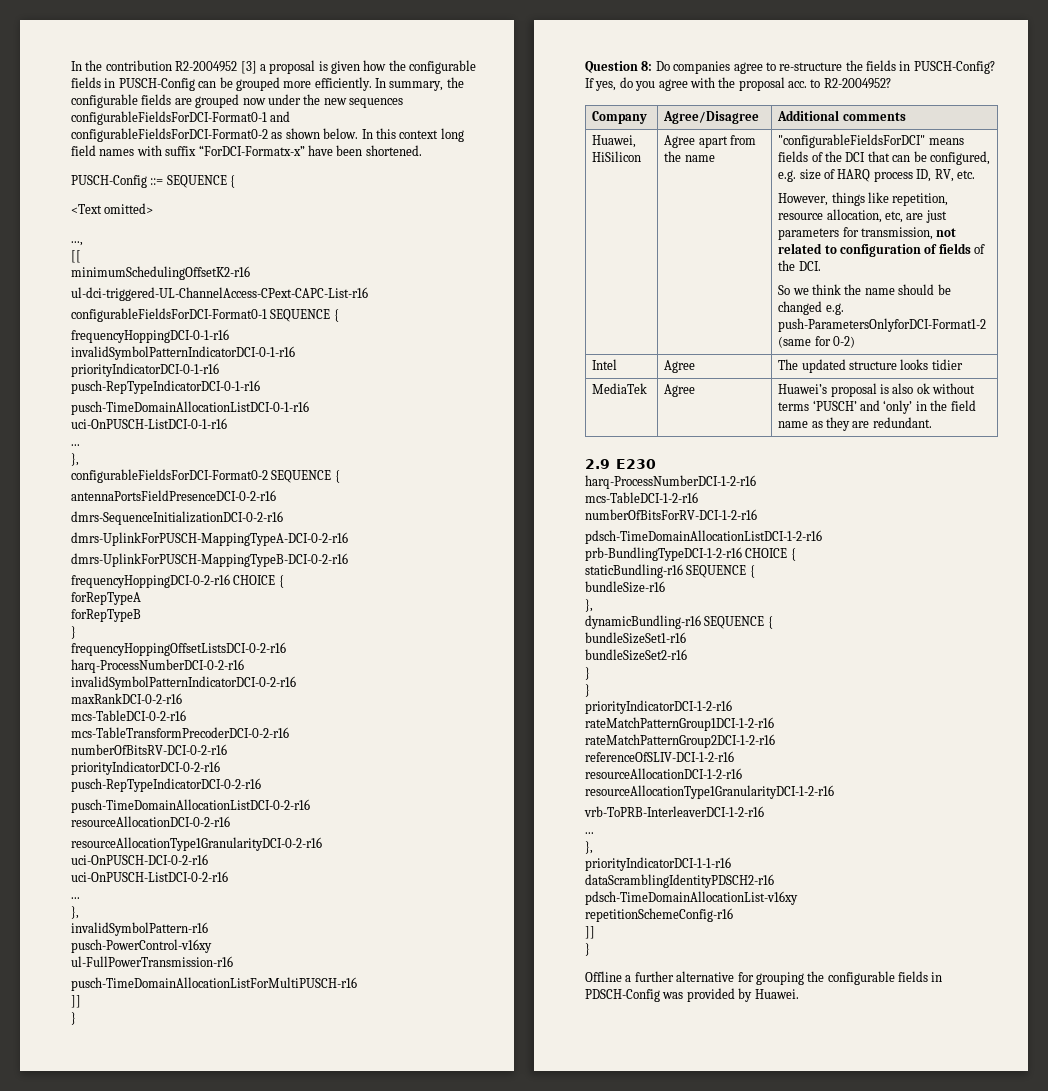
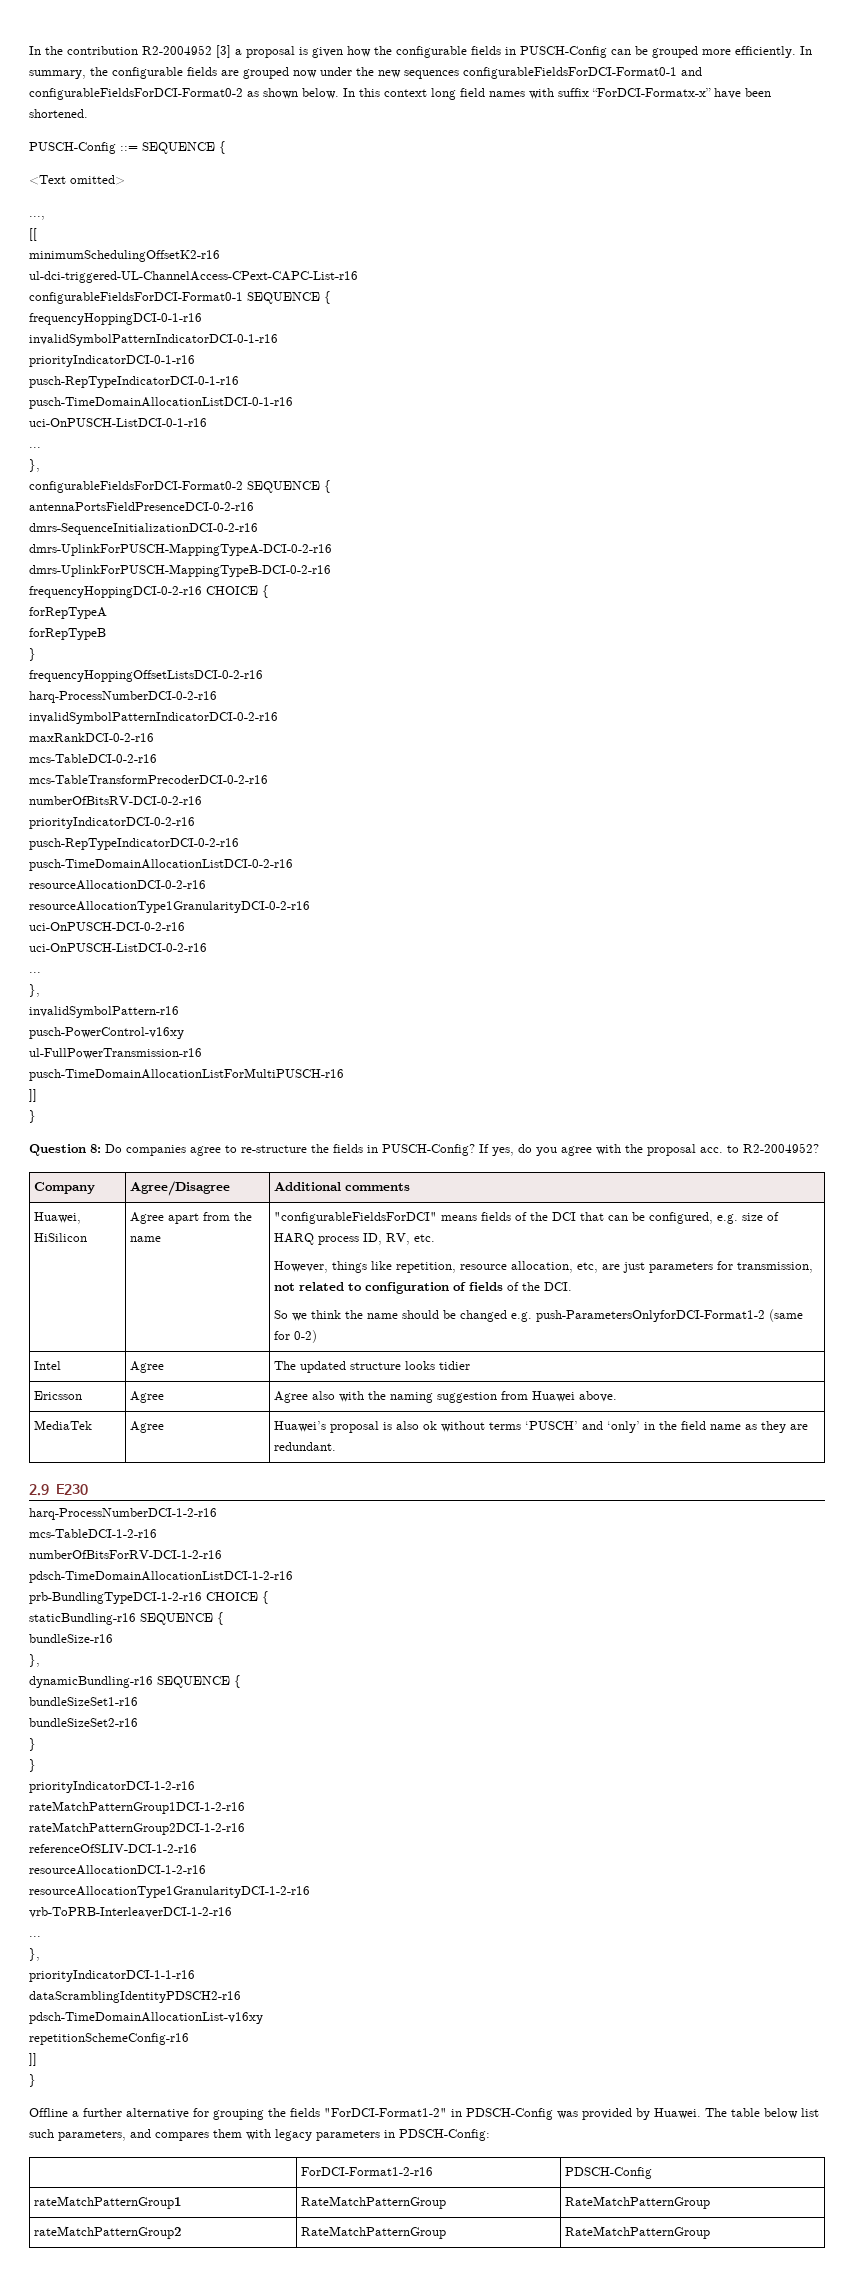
(963, 364) none -> [34,1391,83,1400] [130,1391,165,1403] [274,1391,618,1403] // Ericsson | Agree | Agree also with the naming suggestion from Huawei above.
[827,971,928,985] configurable fields -> [290,2108,447,2117] fields "ForDCI-Format1-2"
(799, 994) none -> [705,2108,819,2119] [29,2129,490,2141] [301,2167,434,2176] [565,2167,653,2179] [34,2196,182,2209] [301,2196,447,2209] [565,2196,711,2209] [34,2226,182,2239] [301,2226,447,2239] [565,2226,711,2239] The table below list such parameters, and compares them with legacy parameters in PDSCH-Config: // | ForDCI-Format1-2-r16 | PDSCH-Config // rateMatchPatternGroup1 | RateMatchPatternGroup | RateMatchPatternGroup // rateMatchPatternGroup2 | RateMatchPatternGroup | RateMatchPatternGroup

